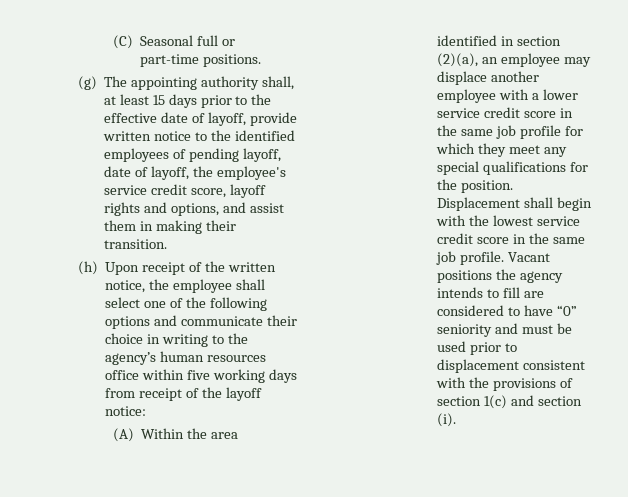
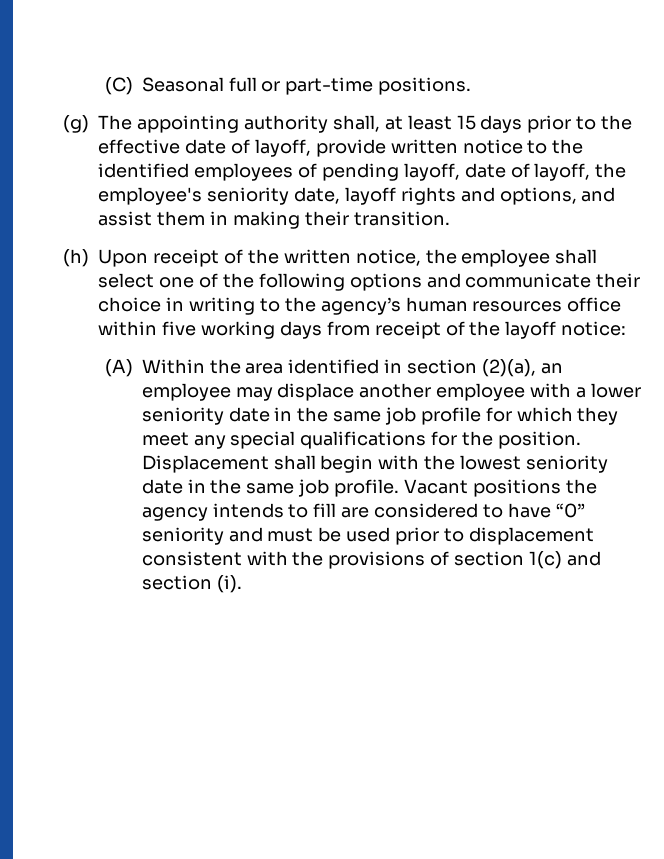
[103,184,226,198] service credit score, -> [207,187,341,205] seniority date,
[437,107,557,118] service credit score -> [141,407,270,425] seniority date
[537,216,581,226] [437,233,510,244] service credit score -> [525,455,608,473] [141,479,183,494] seniority date

